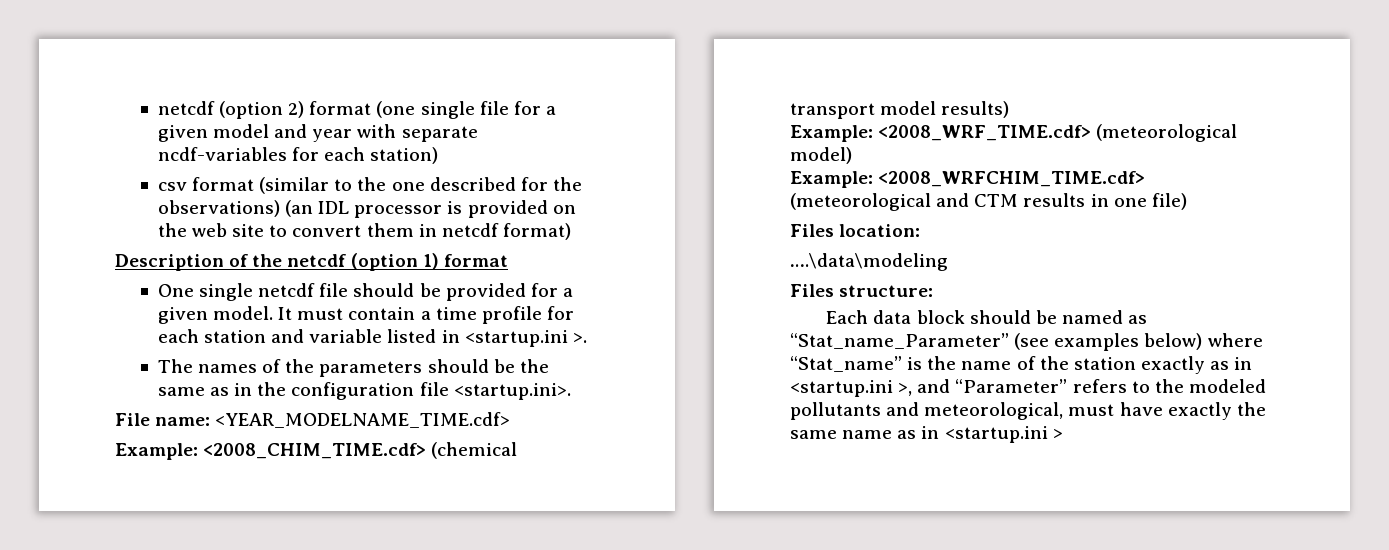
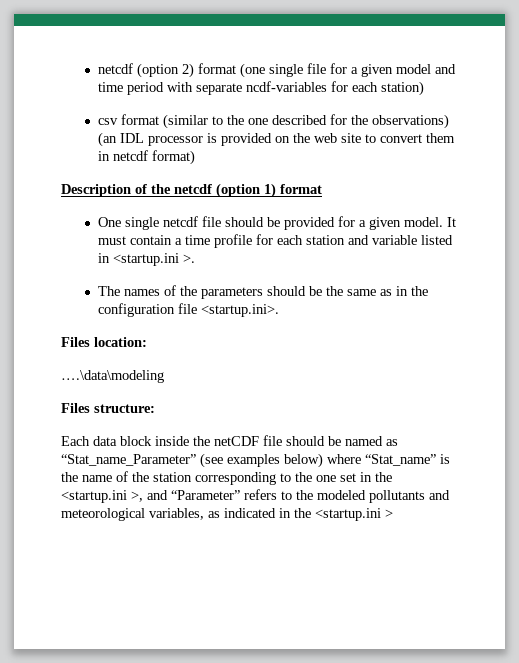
[312,129,353,142] year -> [98,82,165,95] time period
[115,412,511,428] [115,442,518,460] [790,101,1010,119] [790,124,1238,142] [790,147,852,164] [790,171,1146,188] [790,193,1187,211] // File name: <YEAR_MODELNAME_TIME.cdf> // Example: <2008_CHIM_TIME.cdf> (chemical transport model results) // Example: <2008_WRF_TIME.cdf> (meteorological model) // Example: <2008_WRFCHIM_TIME.cdf> (meteorological and CTM results in one file) -> (280, 310) none
(965, 317) none -> [155,435,282,446] inside the netCDF file
[1140,356,1253,374] exactly as in -> [195,472,392,485] corresponding to the one set in the
[924,402,1266,420] [790,426,940,439] meteorological, must have exactly the same name as in -> [61,508,311,521] meteorological variables, as indicated in the

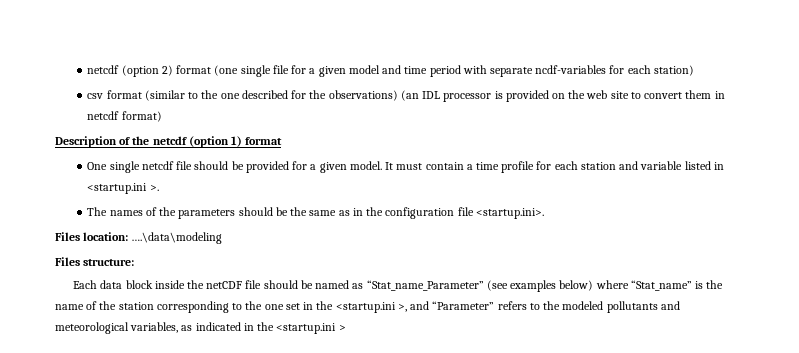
(147, 342) // -> (129, 236) none

